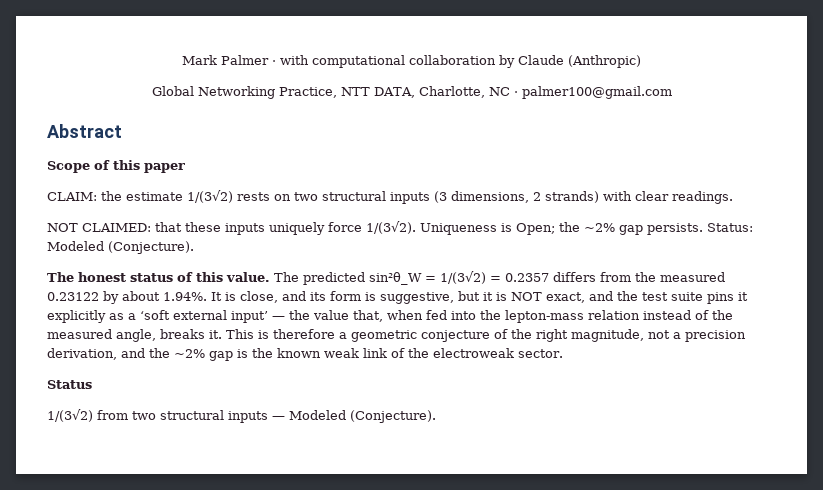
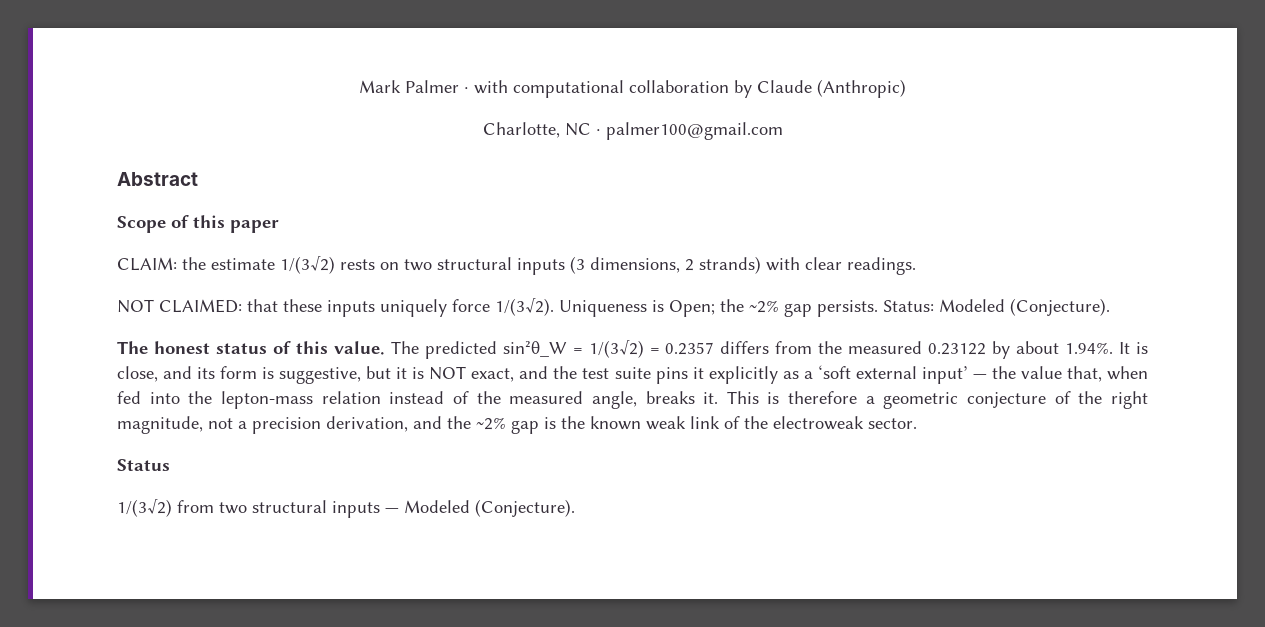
[151,86,415,99] Global Networking Practice, NTT DATA, -> (906, 88) none

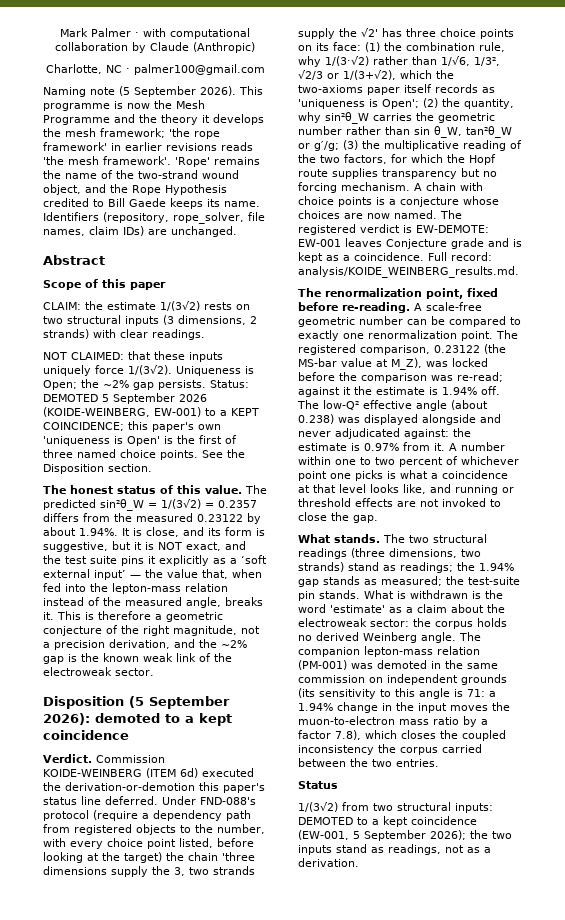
(783, 131) none -> [43,86,263,97] [43,100,205,111] [43,114,264,125] [43,128,220,139] [43,142,253,151] [43,156,260,167] [43,170,239,179] [43,184,227,195] [43,198,260,209] [43,212,265,224] [43,226,237,237] // Naming note (5 September 2026). This programme is now the Mesh Programme and the theory it develops the mesh framework; 'the rope framework' in earlier revisions reads 'the mesh framework'. 'Rope' remains the name of the two-strand wound object, and the Rope Hypothesis credited to Bill Gaede keeps its name. Identifiers (repository, rope_solver, file names, claim IDs) are unchanged.
[939,298,1110,316] Modeled (Conjecture). -> [43,393,207,404] [43,407,259,417] [43,421,221,432] [43,435,237,446] [43,449,245,460] [43,464,152,474] DEMOTED 5 September 2026 (KOIDE-WEINBERG, EW-001) to a KEPT COINCIDENCE; this paper's own 'uniqueness is Open' is the first of three named choice points. See the Disposition section.
(917, 423) none -> [43,696,230,709] [43,713,232,726] [43,730,129,740] [43,754,165,763] [43,768,254,778] [43,782,265,793] [43,796,256,805] [43,810,251,821] [43,824,265,835] [43,838,254,849] [43,852,255,863] [43,866,255,877] [298,28,514,39] [298,42,505,52] [298,56,500,67] [298,70,454,80] [298,84,495,95] [298,98,514,109] [298,112,495,124] [298,126,512,138] [298,140,522,151] [298,154,496,165] [298,168,497,179] [298,182,483,193] [298,196,499,207] [298,210,462,219] [298,224,489,235] [298,238,522,249] [298,252,492,263] [298,266,519,278] [298,288,498,299] [298,302,482,313] [298,316,521,327] [298,330,518,341] [298,344,506,355] [298,358,488,370] [298,372,503,383] [298,386,500,397] [297,400,488,411] [298,414,501,425] [298,428,471,439] [298,442,505,451] [298,456,519,467] [298,470,508,481] [298,484,514,495] [298,498,501,507] [298,512,378,523] [298,534,487,543] [298,548,481,559] [298,562,514,573] [298,576,520,587] [298,590,503,601] [298,604,505,613] [298,618,507,629] [298,632,481,643] [298,646,480,657] [298,660,498,670] [298,674,507,685] [298,688,496,699] [298,702,510,713] [298,716,488,727] [298,730,506,741] [298,744,482,755] [298,758,439,767] // Disposition (5 September 2026): demoted to a kept coincidence // Verdict. Commission KOIDE-WEINBERG (ITEM 6d) executed the derivation-or-demotion this paper's status line deferred. Under FND-088's protocol (require a dependency path from registered objects to the number, with every choice point listed, before looking at the target) the chain 'three dimensions supply the 3, two strands supply the √2' has three choice points on its face: (1) the combination rule, why 1/(3·√2) rather than 1/√6, 1/3², √2/3 or 1/(3+√2), which the two-axioms paper itself records as 'uniqueness is Open'; (2) the quantity, why sin²θ_W carries the geometric number rather than sin θ_W, tan²θ_W or g′/g; (3) the multiplicative reading of the two factors, for which the Hopf route supplies transparency but no forcing mechanism. A chain with choice points is a conjecture whose choices are now named. The registered verdict is EW-DEMOTE: EW-001 leaves Conjecture grade and is kept as a coincidence. Full record: analysis/KOIDE_WEINBERG_results.md. // The renormalization point, fixed before re-reading. A scale-free geometric number can be compared to exactly one renormalization point. The registered comparison, 0.23122 (the MS-bar value at M_Z), was locked before the comparison was re-read; against it the estimate is 1.94% off. The low-Q² effective angle (about 0.238) was displayed alongside and never adjudicated against: the estimate is 0.97% from it. A number within one to two percent of whichever point one picks is what a coincidence at that level looks like, and running or threshold effects are not invoked to close the gap. // What stands. The two structural readings (three dimensions, two strands) stand as readings; the 1.94% gap stands as measured; the test-suite pin stands. What is withdrawn is the word 'estimate' as a claim about the electroweak sector: the corpus holds no derived Weinberg angle. The companion lepton-mass relation (PM-001) was demoted in the same commission on independent grounds (its sensitivity to this angle is 71: a 1.94% change in the input moves the muon-to-electron mass ratio by a factor 7.8), which closes the coupled inconsistency the corpus carried between the two entries.
[332,499,575,518] inputs — Modeled (Conjecture). -> [455,803,493,813] [298,816,477,827] [298,830,512,841] [298,844,491,855] [298,858,359,867] inputs: DEMOTED to a kept coincidence (EW-001, 5 September 2026); the two inputs stand as readings, not as a derivation.

